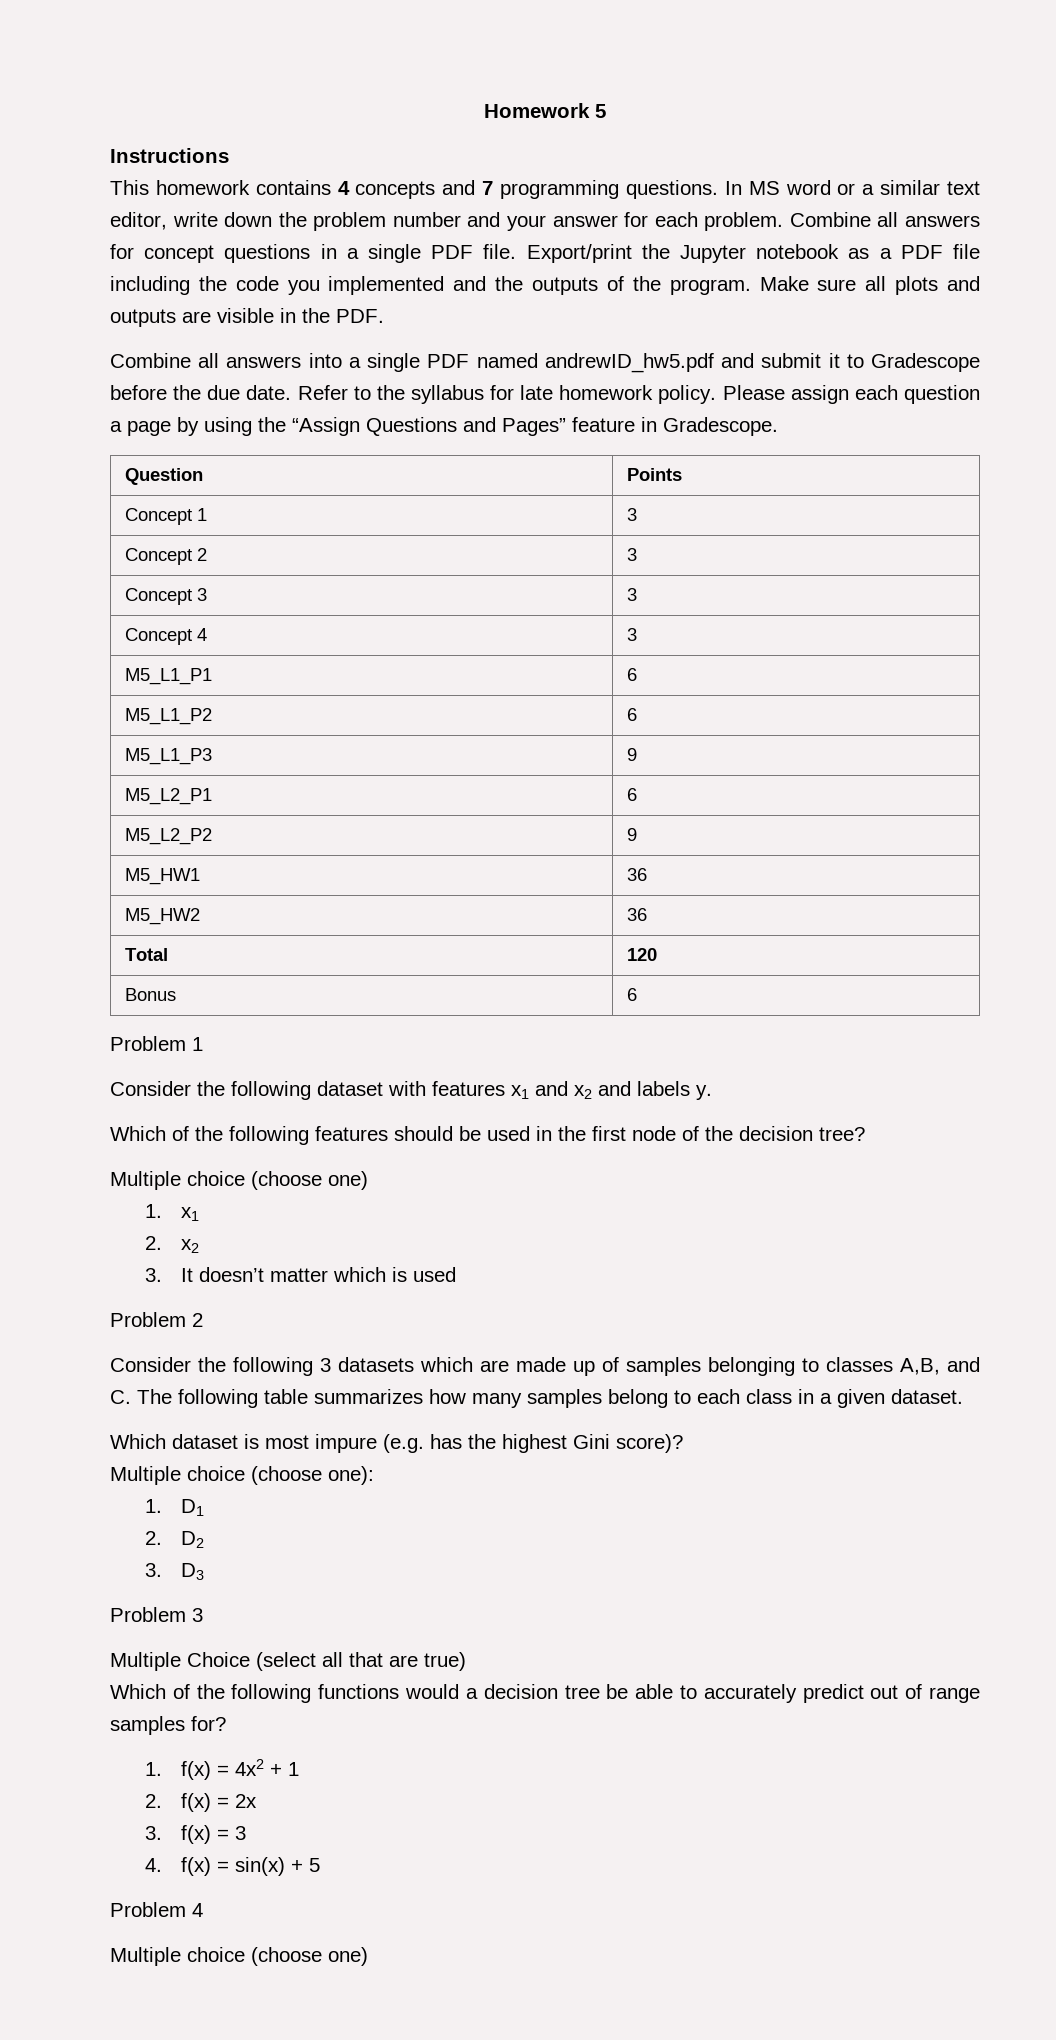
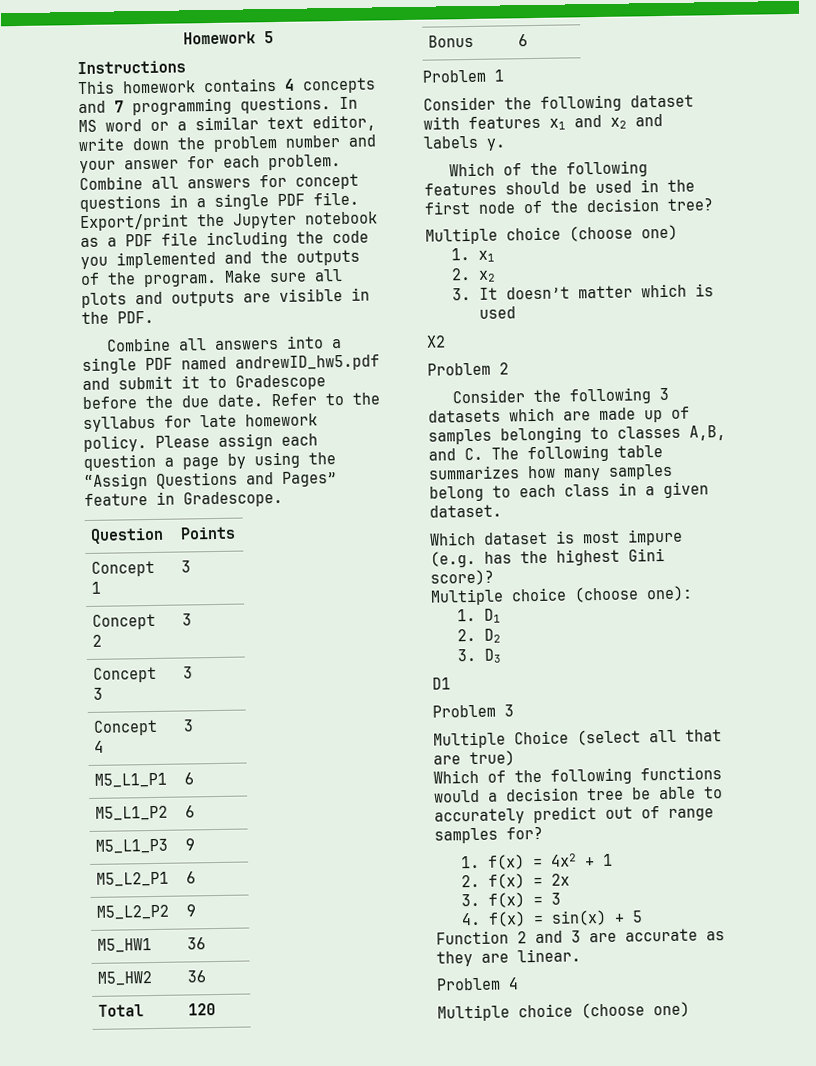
(456, 1274) none -> [426,335,446,348] // X2
(204, 1571) none -> [432,677,451,690] // D1
(320, 1865) none -> [436,928,725,945] [436,948,581,967] // Function 2 and 3 are accurate as they are linear.

